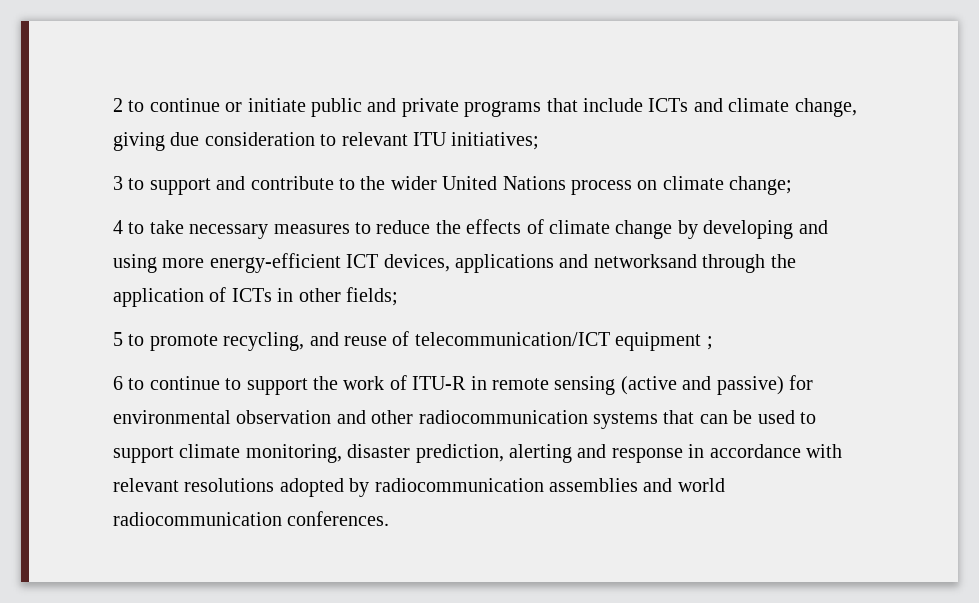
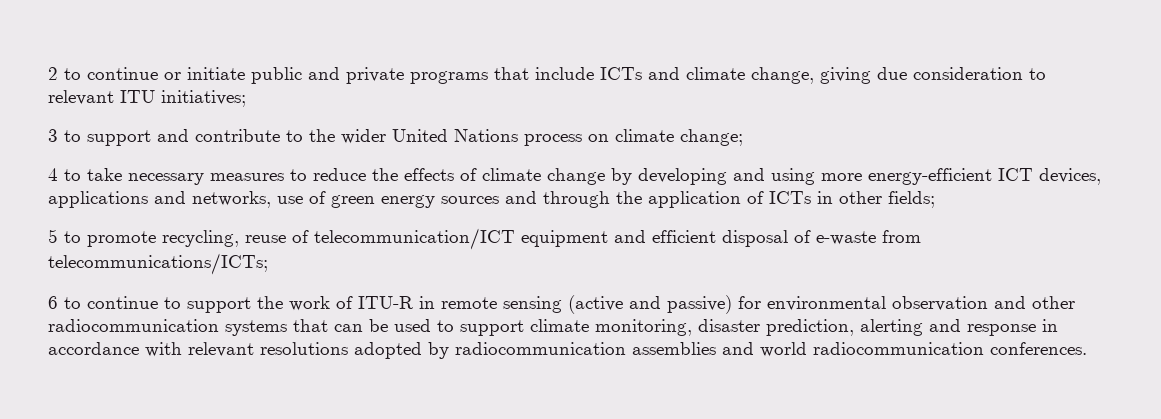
[593,254,697,268] networksand -> [192,191,537,208] networks, use of green energy sources and
[309,332,339,346] and -> (239, 238) none
[706,336,713,350] ; -> [614,230,921,247] [48,253,268,275] and efficient disposal of e-waste from telecommunications/ICTs;

